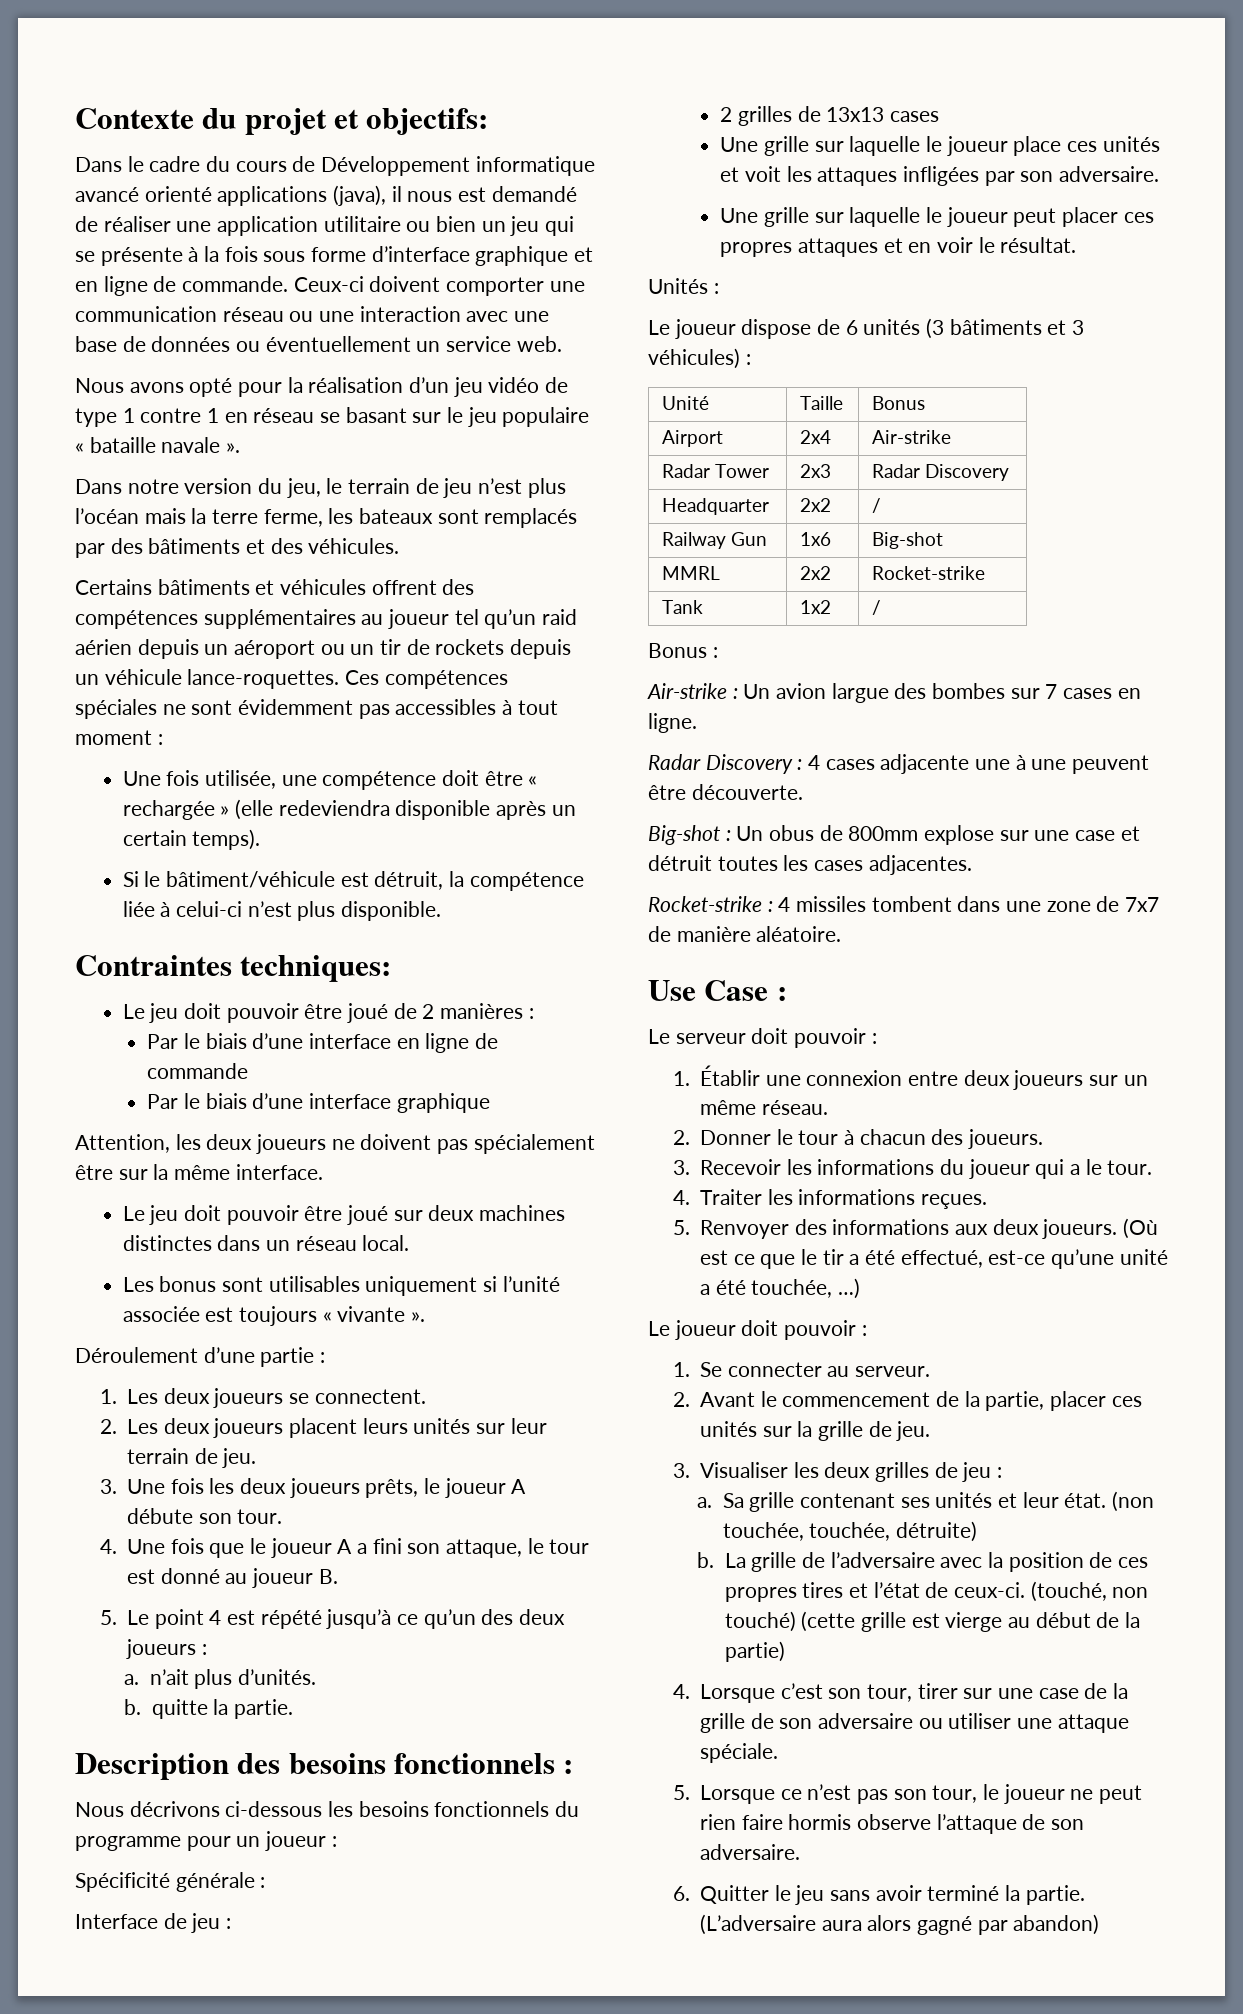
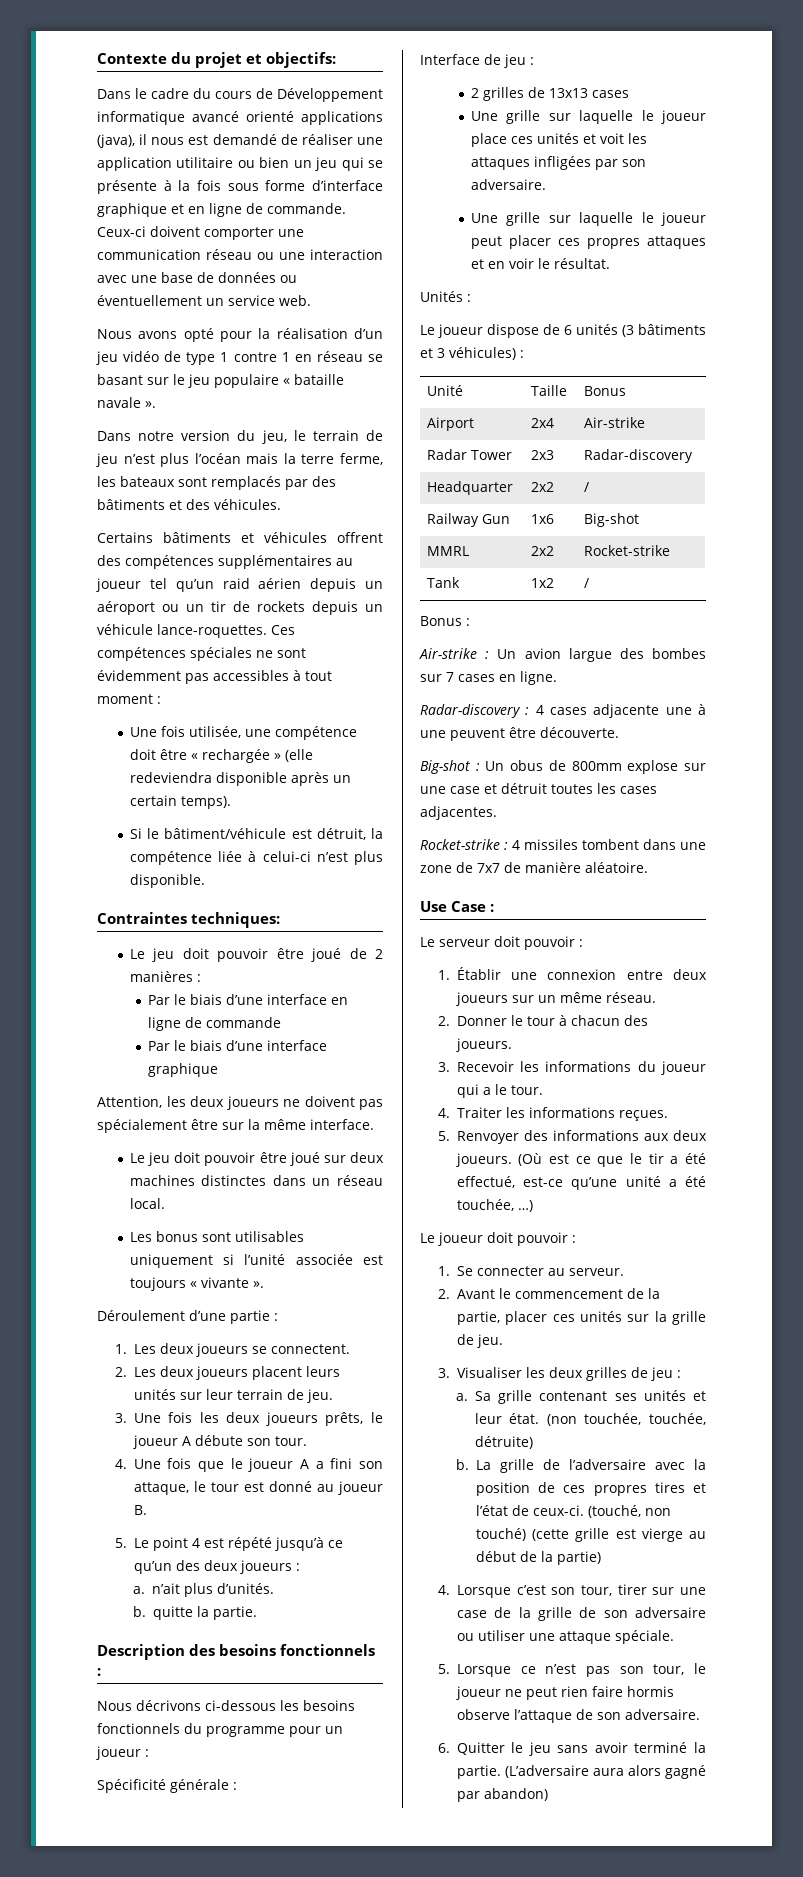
[872,464,1010,481] Radar Discovery -> [583,449,693,463] Radar-discovery
[648,754,793,774] Radar Discovery -> [420,704,521,718] Radar-discovery

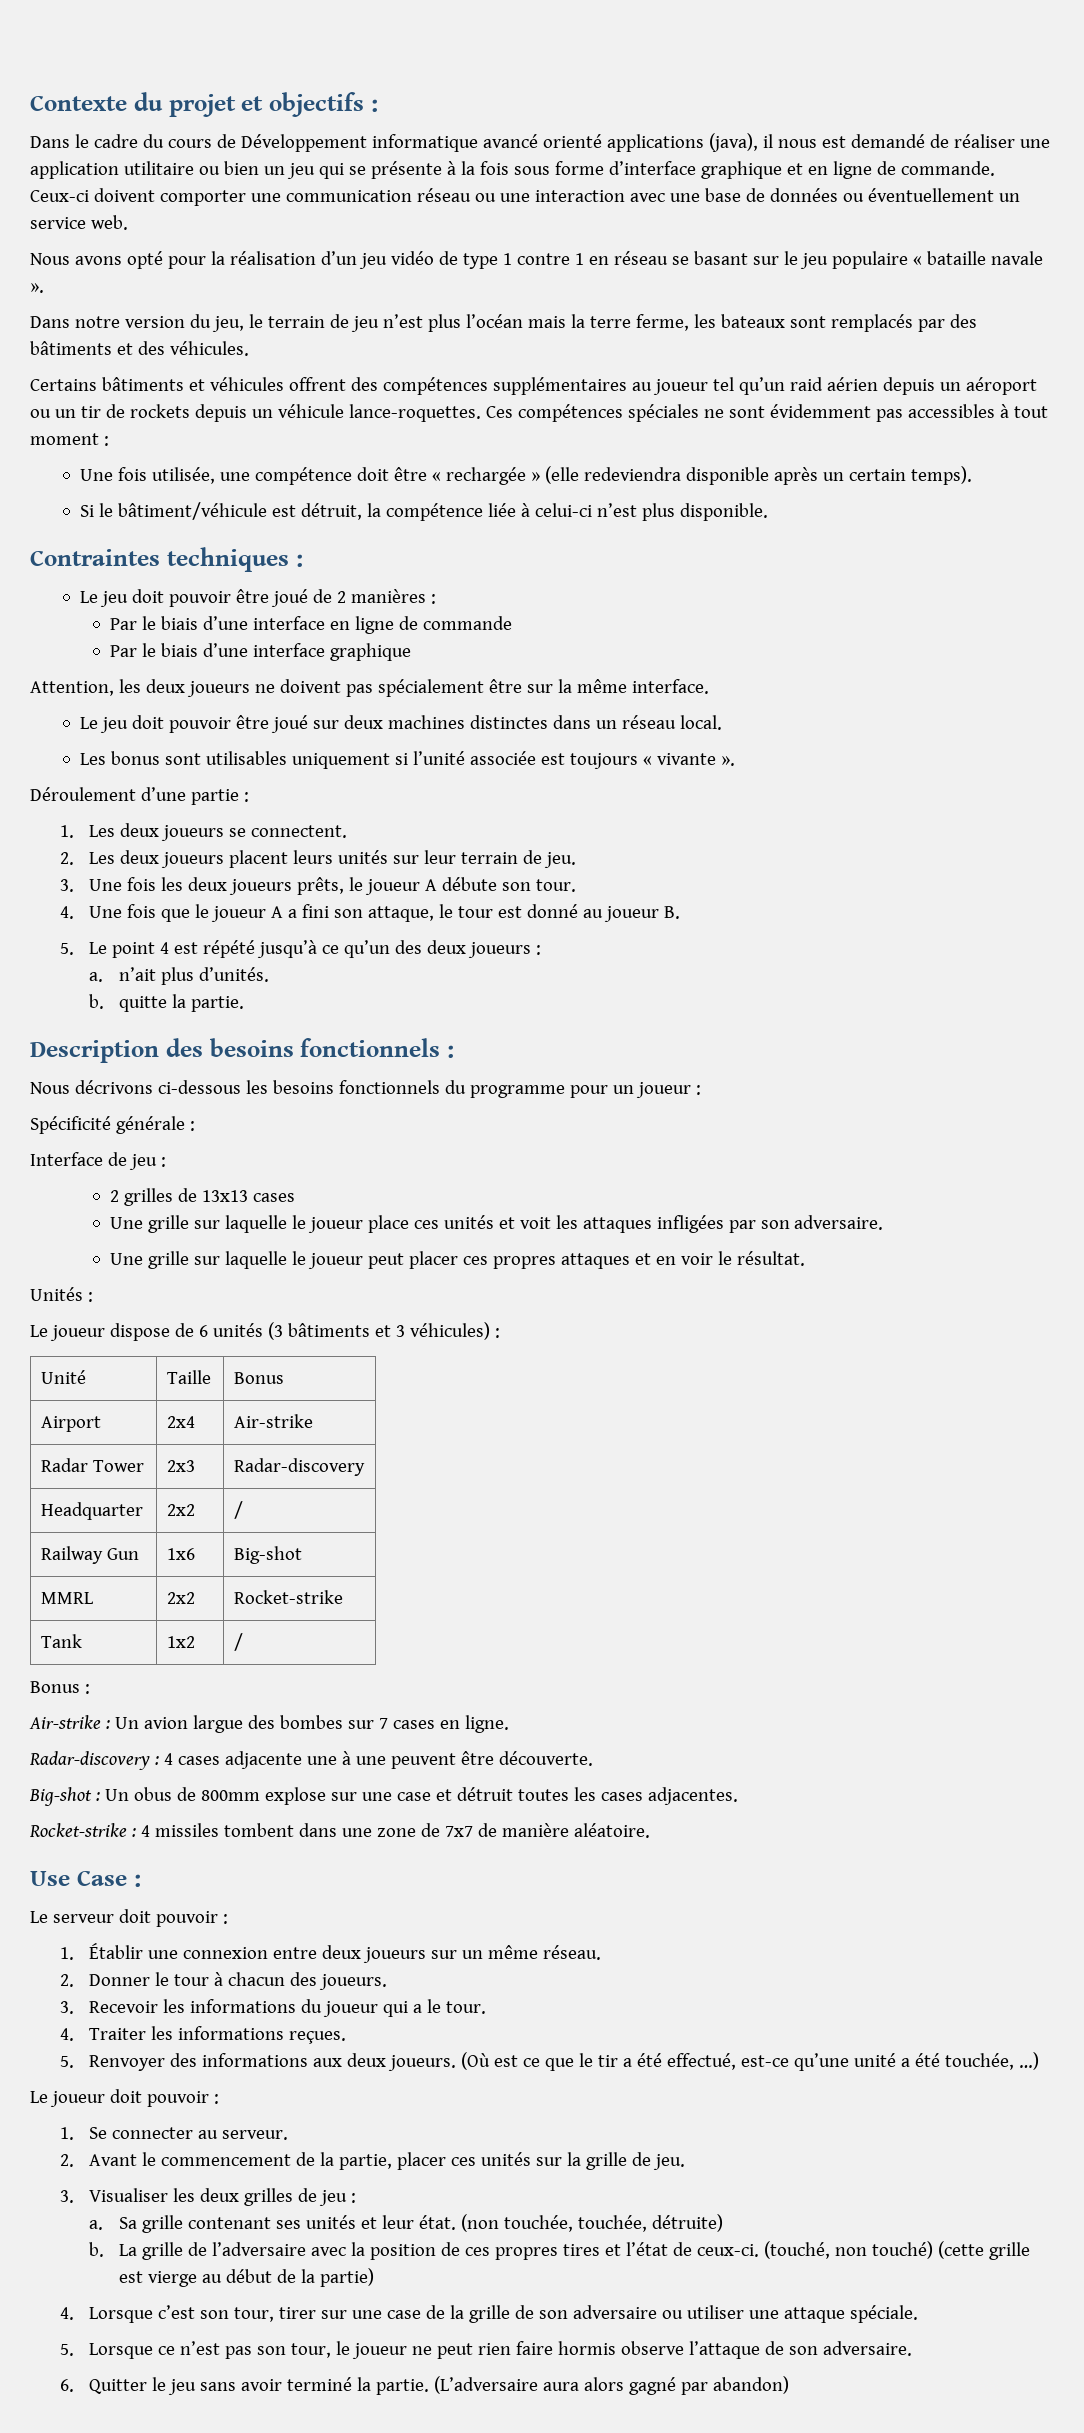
[266,52,337,68] objectifs: -> [269,92,378,117] objectifs :
[191,912,281,928] techniques: -> [166,547,303,572] techniques :

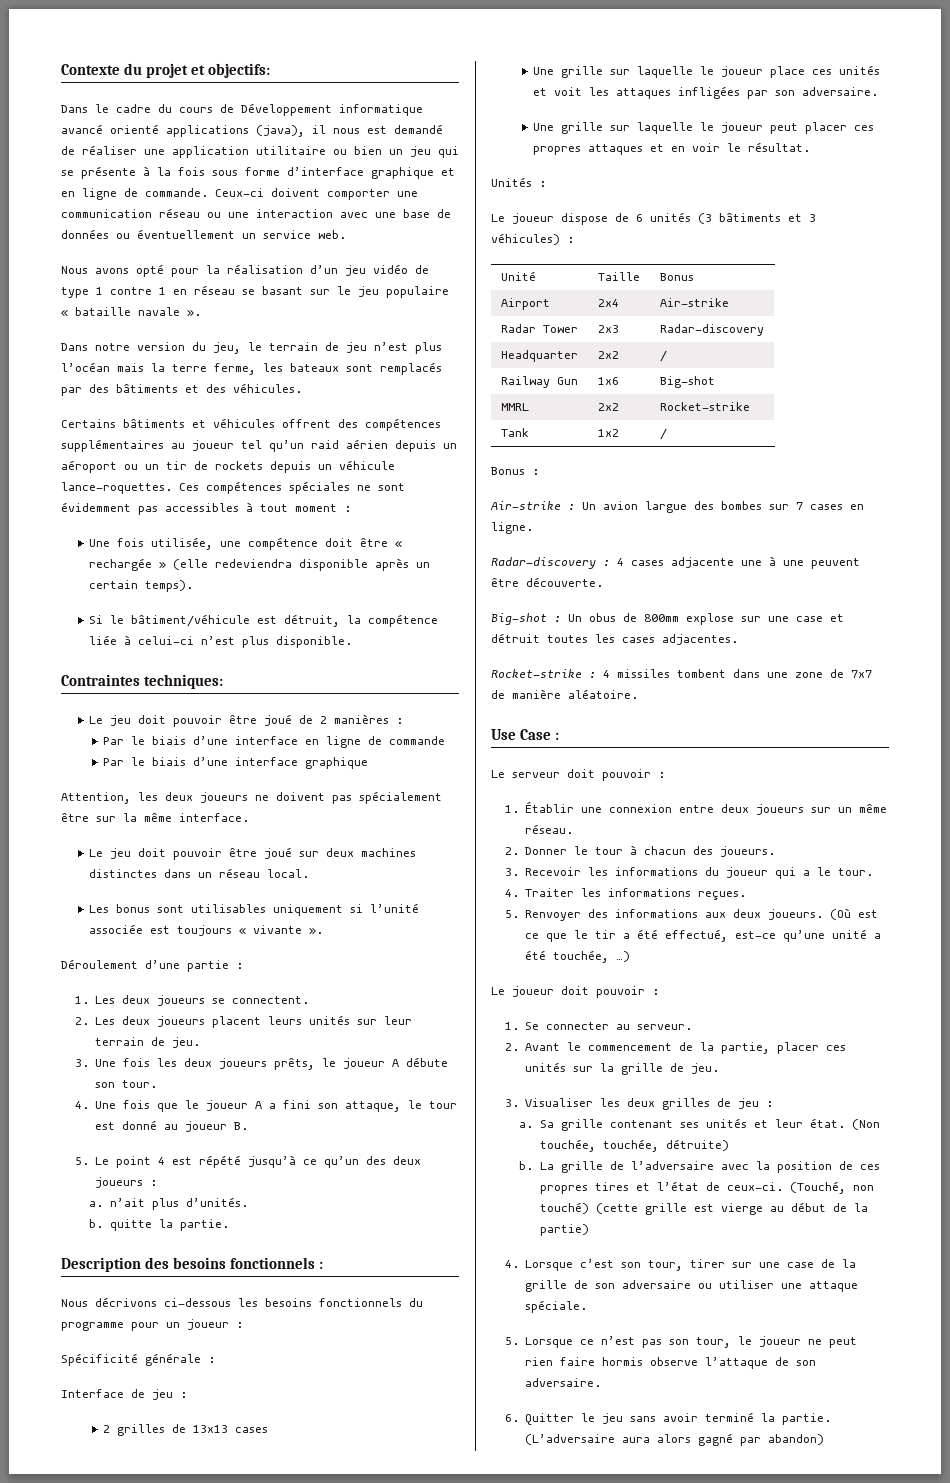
[269,92,378,117] objectifs : -> [208,63,271,78] objectifs:
[166,547,303,572] techniques : -> [144,674,224,689] techniques:
[460,2214,499,2232] (non -> [851,1119,880,1130] (Non
[763,2241,830,2259] (touché, -> [789,1181,846,1194] (Touché,

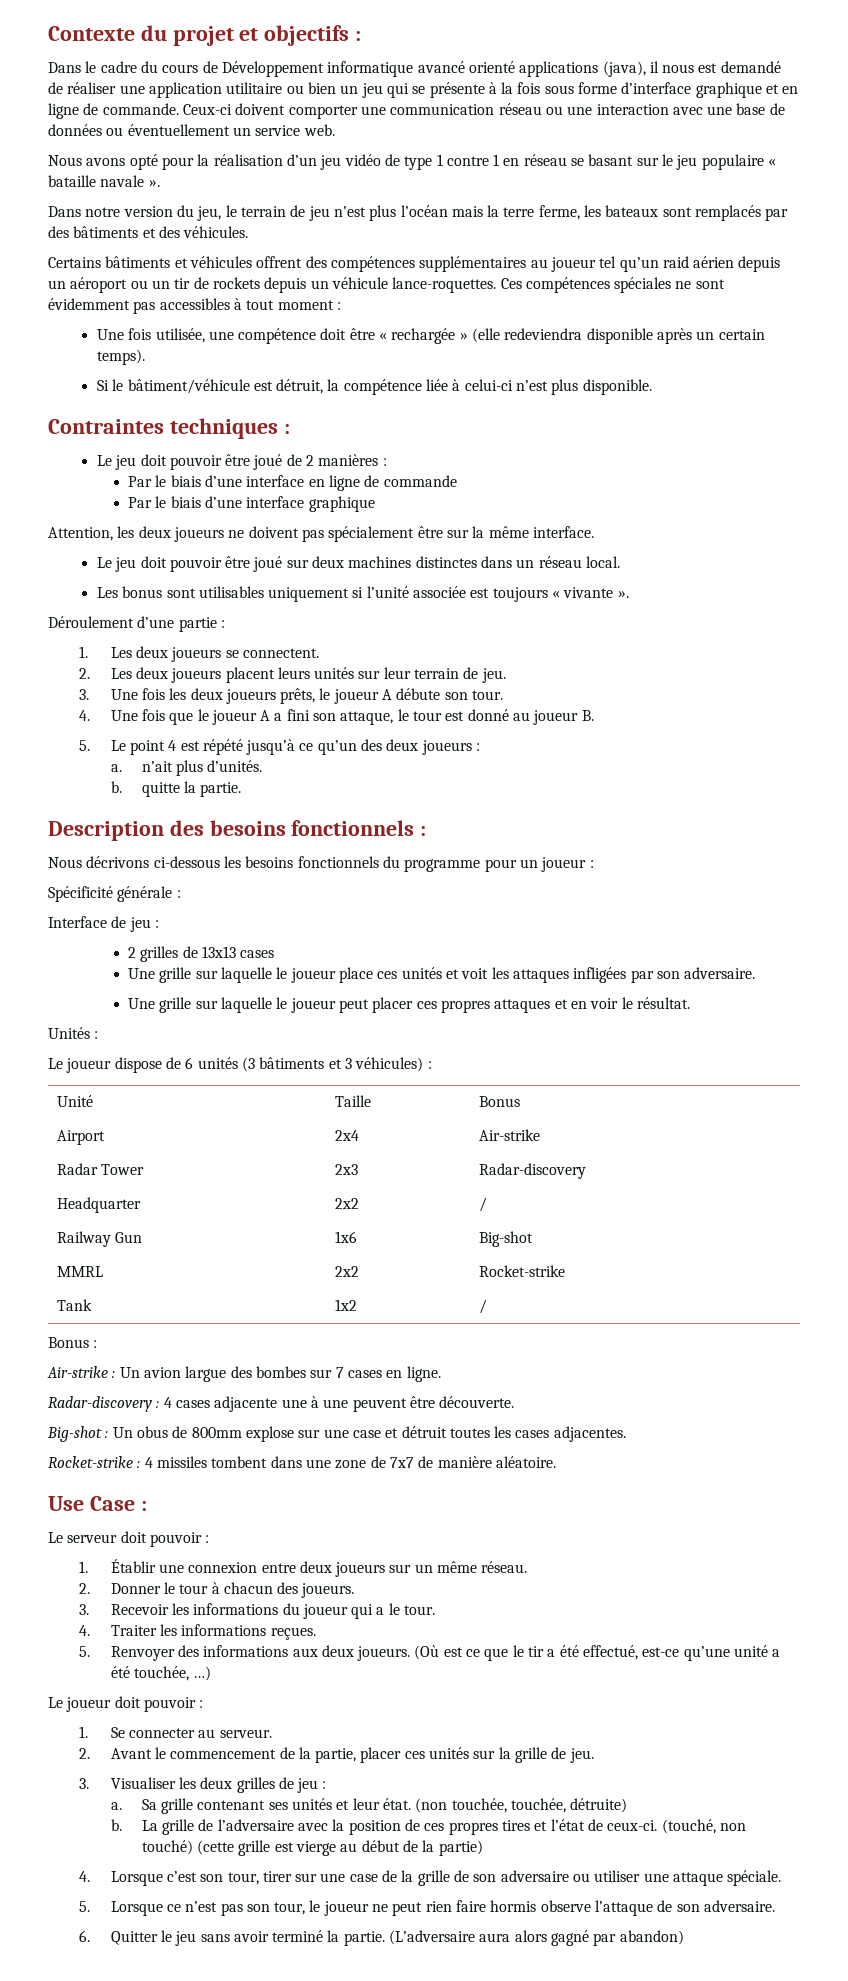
[208,63,271,78] objectifs: -> [264,25,362,46] objectifs :
[144,674,224,689] techniques: -> [169,418,290,439] techniques :
[851,1119,880,1130] (Non -> [415,1798,448,1813] (non
[789,1181,846,1194] (Touché, -> [661,1819,716,1834] (touché,

